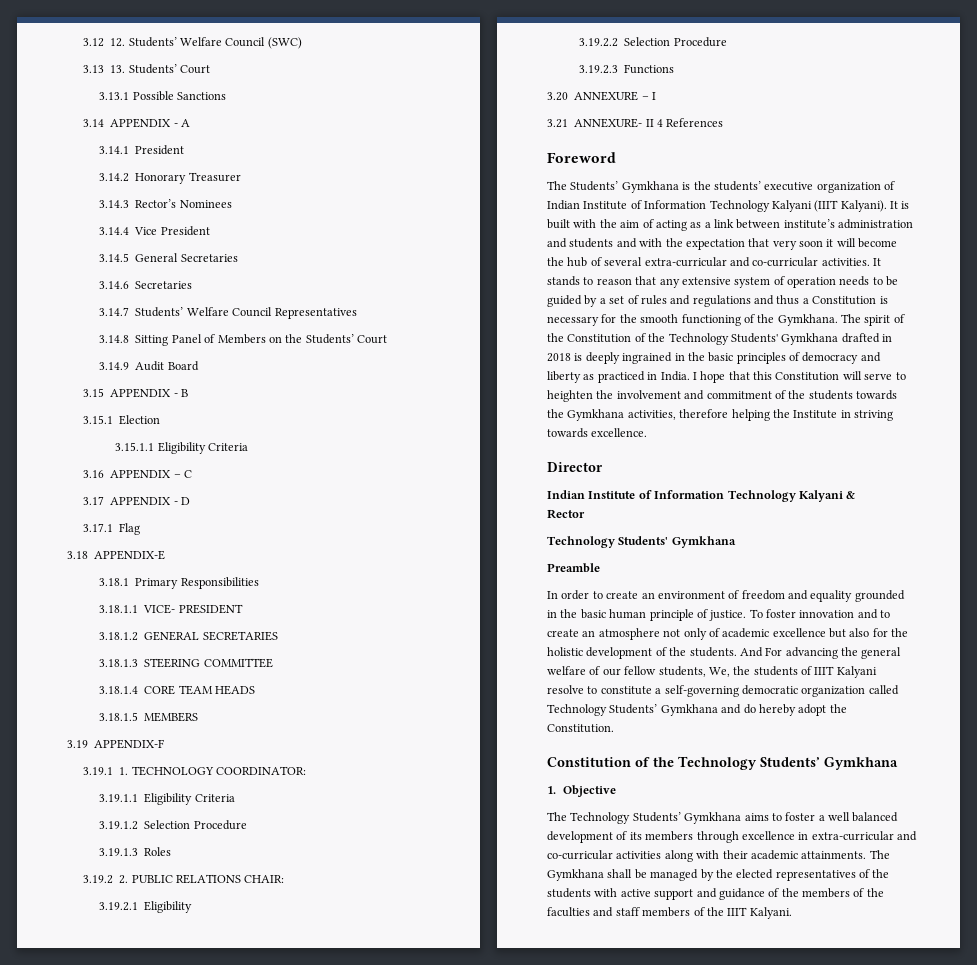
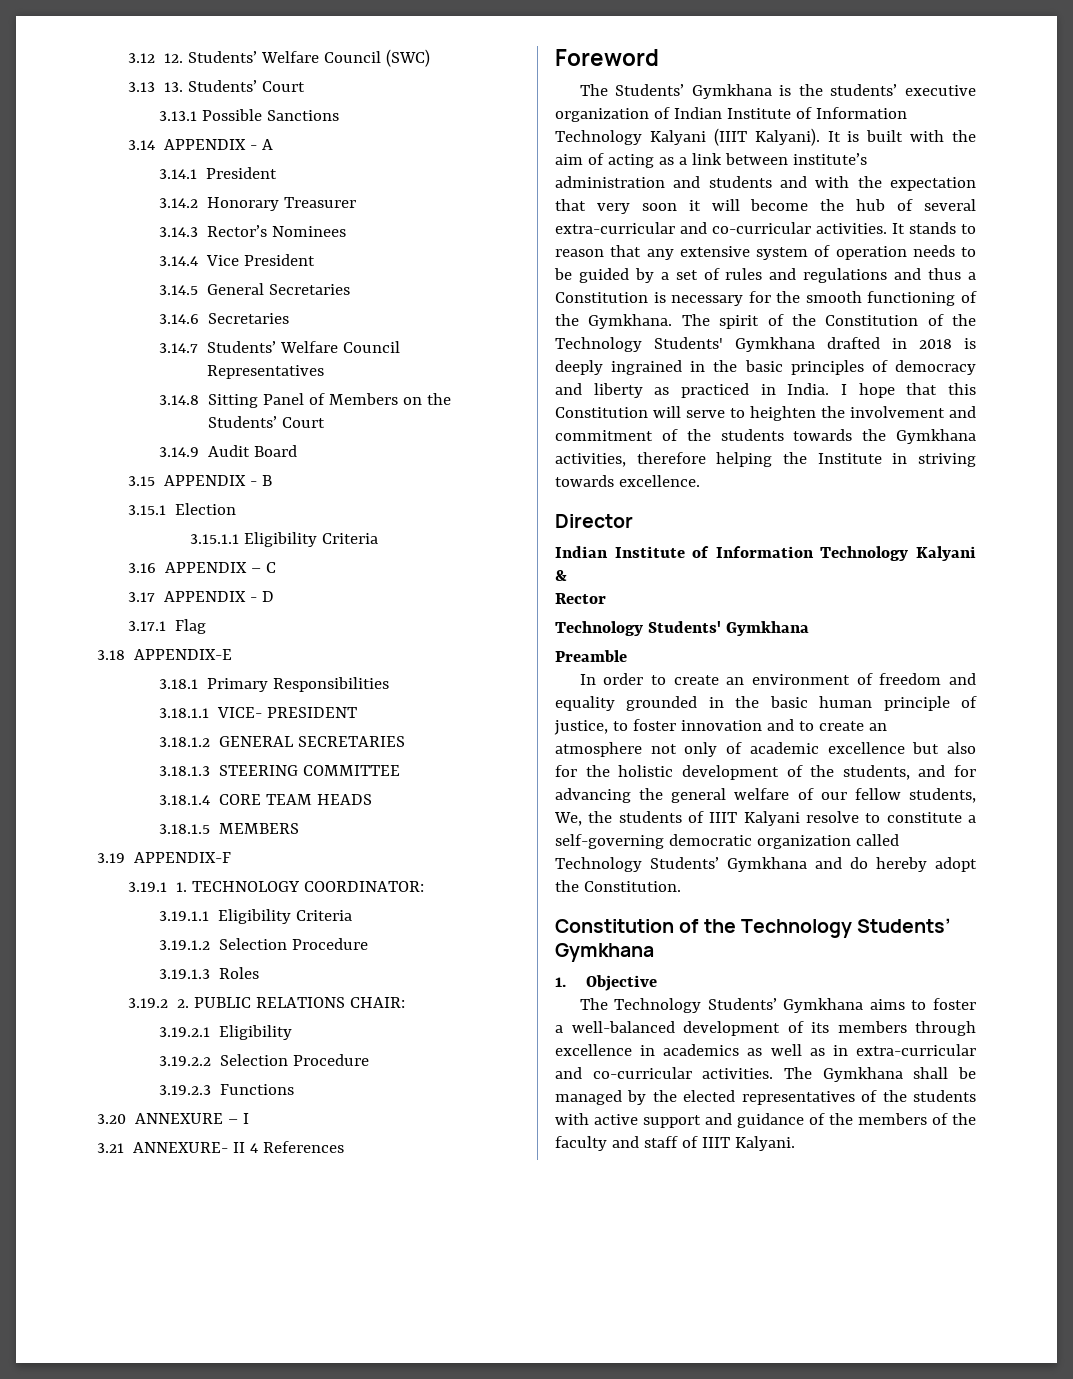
[709,609,763,621] justice. To -> [554,720,628,735] justice, to
[689,647,783,657] students. And For -> [842,765,976,780] students, and for
[828,812,899,822] well balanced -> [571,1021,675,1033] well-balanced
[811,831,917,841] [547,850,867,862] extra-curricular and co-curricular activities along with their academic attainments. -> [663,1044,976,1056] [555,1067,774,1079] academics as well as in extra-curricular and co-curricular activities.
[547,907,590,917] faculties -> [555,1136,607,1151] faculty
[642,907,724,917] members of the -> [681,1136,698,1148] of

